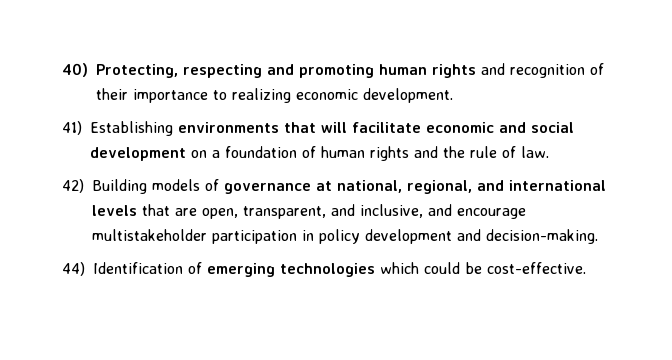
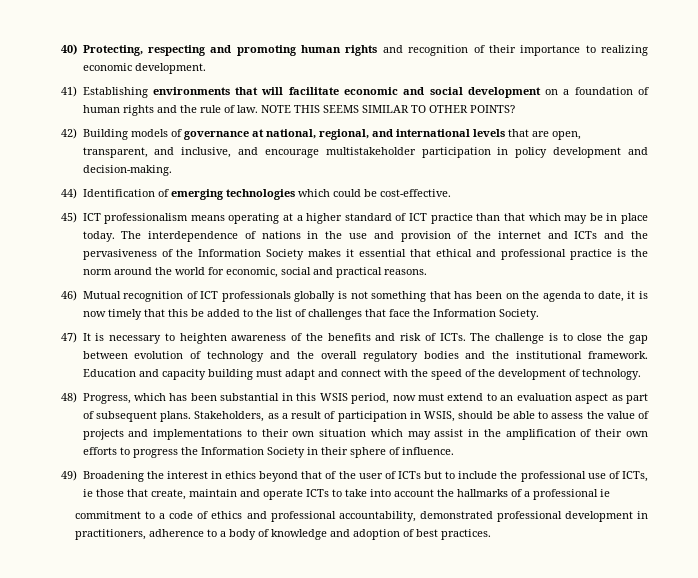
(550, 152) none -> [260,105,515,113] NOTE THIS SEEMS SIMILAR TO OTHER POINTS?
(587, 268) none -> [61,212,648,224] [82,231,648,242] [82,249,648,260] [82,267,427,278] [61,290,648,302] [82,309,539,320] [61,332,649,344] [82,351,648,362] [82,369,641,380] [61,392,649,404] [82,411,650,422] [82,429,648,440] [82,447,454,458] [61,470,648,482] [82,489,610,500] [75,511,648,522] [75,529,492,540] // 45) ICT professionalism means operating at a higher standard of ICT practice than that which may be in place today. The interdependence of nations in the use and provision of the internet and ICTs and the pervasiveness of the Information Society makes it essential that ethical and professional practice is the norm around the world for economic, social and practical reasons. // 46) Mutual recognition of ICT professionals globally is not something that has been on the agenda to date, it is now timely that this be added to the list of challenges that face the Information Society. // 47) It is necessary to heighten awareness of the benefits and risk of ICTs. The challenge is to close the gap between evolution of technology and the overall regulatory bodies and the institutional framework. Education and capacity building must adapt and connect with the speed of the development of technology. // 48) Progress, which has been substantial in this WSIS period, now must extend to an evaluation aspect as part of subsequent plans. Stakeholders, as a result of participation in WSIS, should be able to assess the value of projects and implementations to their own situation which may assist in the amplification of their own efforts to progress the Information Society in their sphere of influence. // 49) Broadening the interest in ethics beyond that of the user of ICTs but to include the professional use of ICTs, ie those that create, maintain and operate ICTs to take into account the hallmarks of a professional ie // commitment to a code of ethics and professional accountability, demonstrated professional development in practitioners, adherence to a body of knowledge and adoption of best practices.

